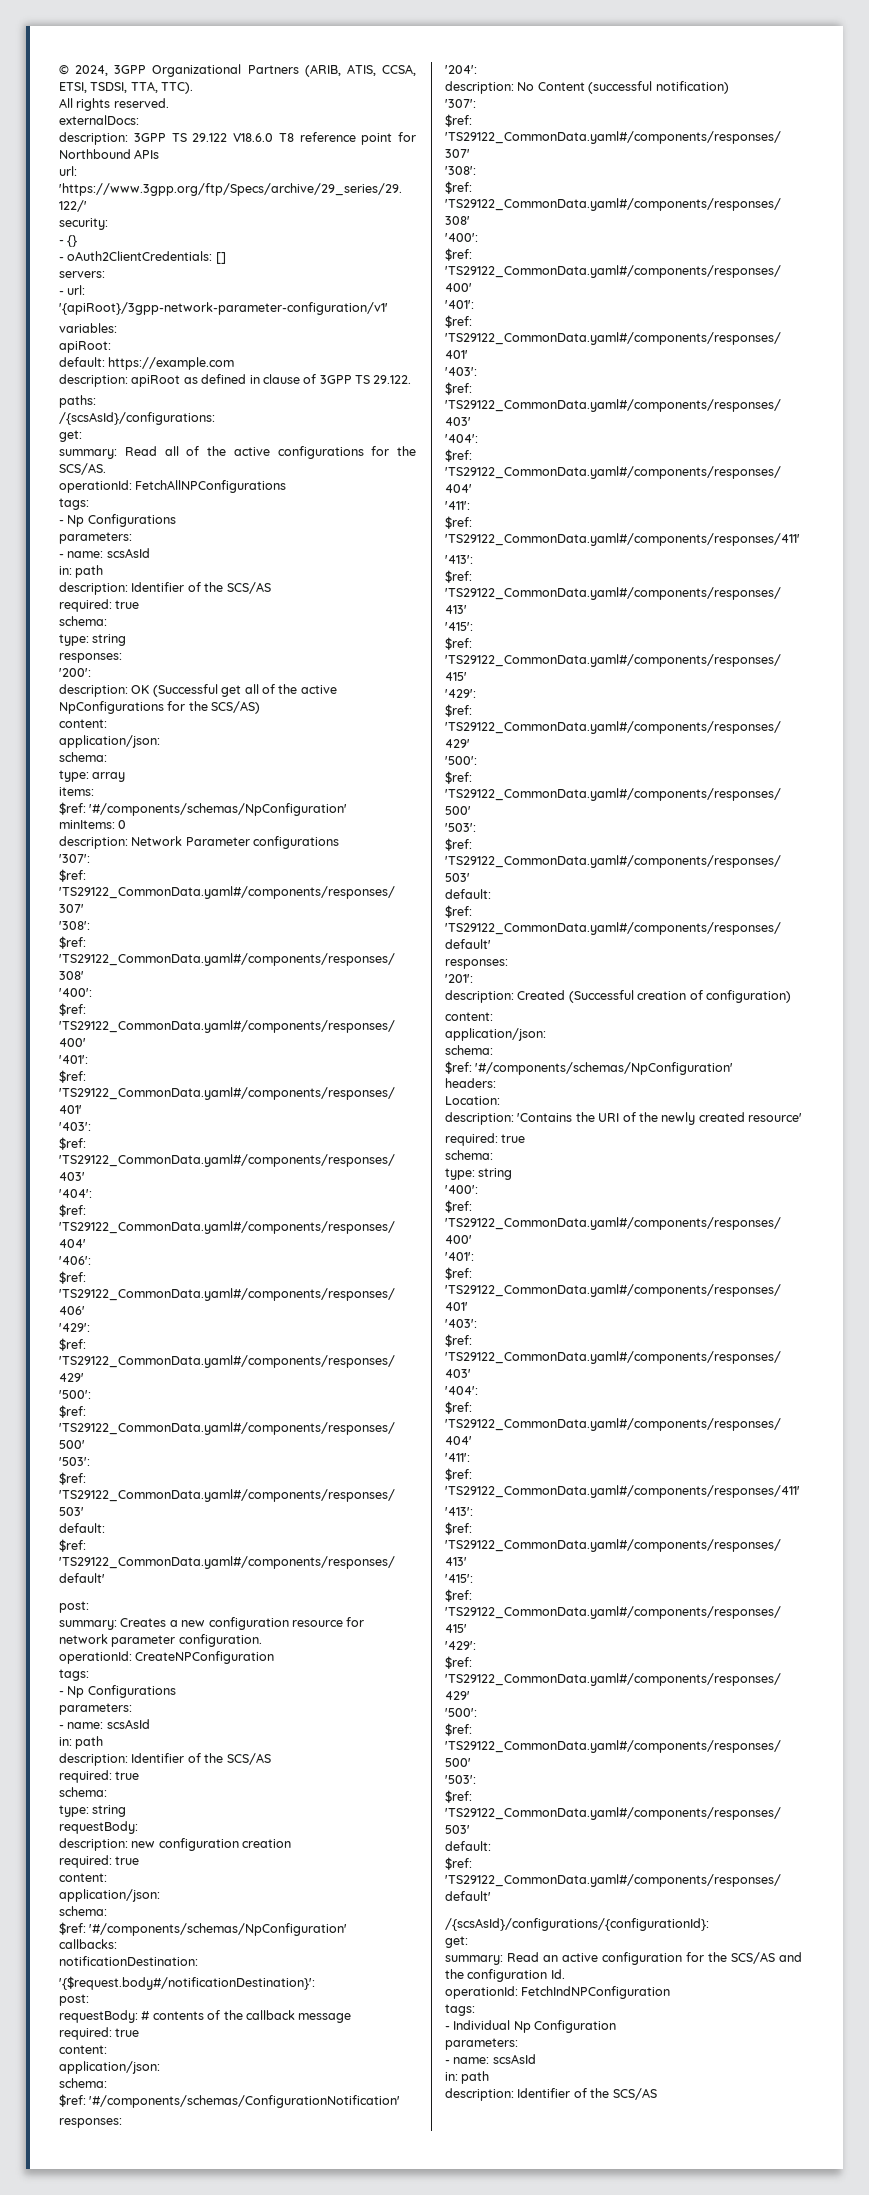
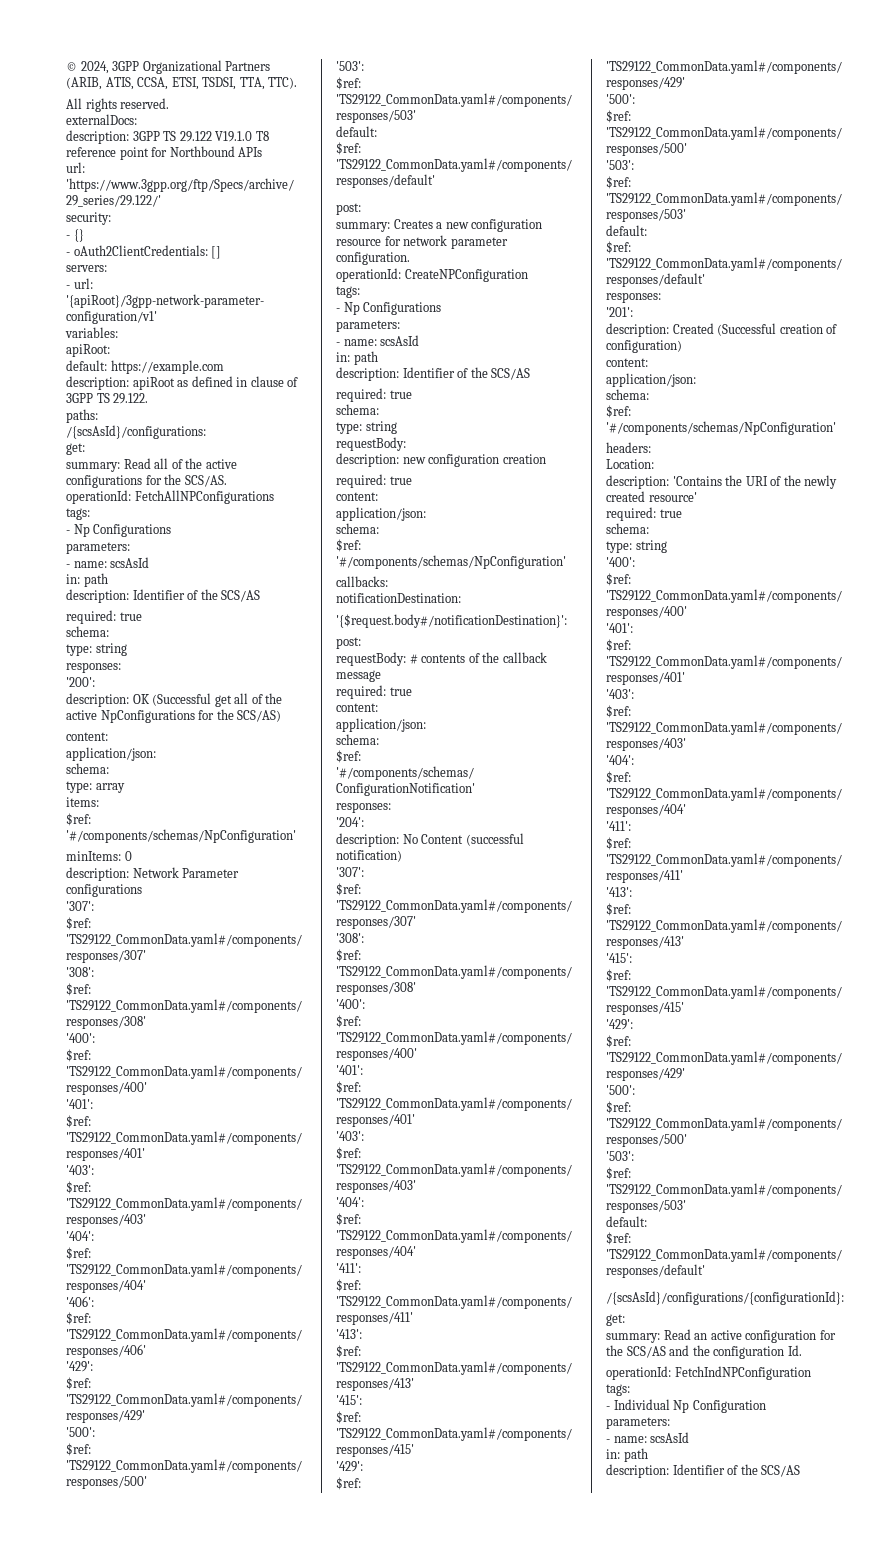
[233,133,273,142] V18.6.0 -> [215,131,253,142] V19.1.0

